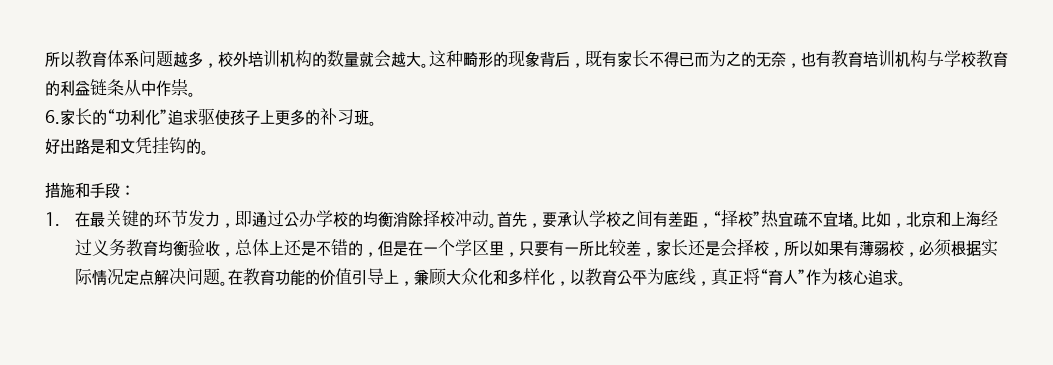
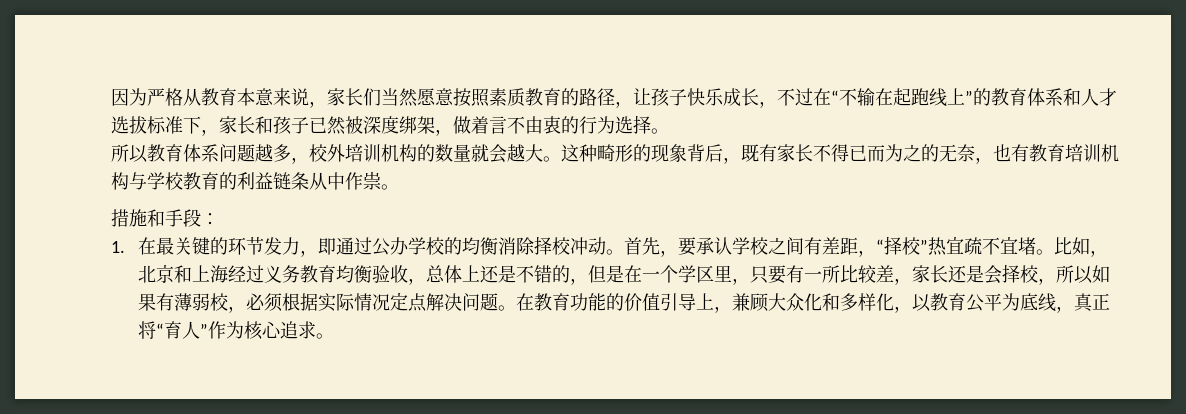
(45, 59) none -> [111,88,1117,108] [111,115,669,136] 因为严格从教育本意来说，家长们当然愿意按照素质教育的路径，让孩子快乐成长，不过在“不输在起跑线上”的教育体系和人才选拔标准下，家长和孩子已然被深度绑架，做着言不由衷的行为选择。 //
[45,108,377,126] [45,137,209,155] // 6.家长的“功利化”追求驱使孩子上更多的补习班。 // 好出路是和文凭挂钩的。 -> (399, 187) none

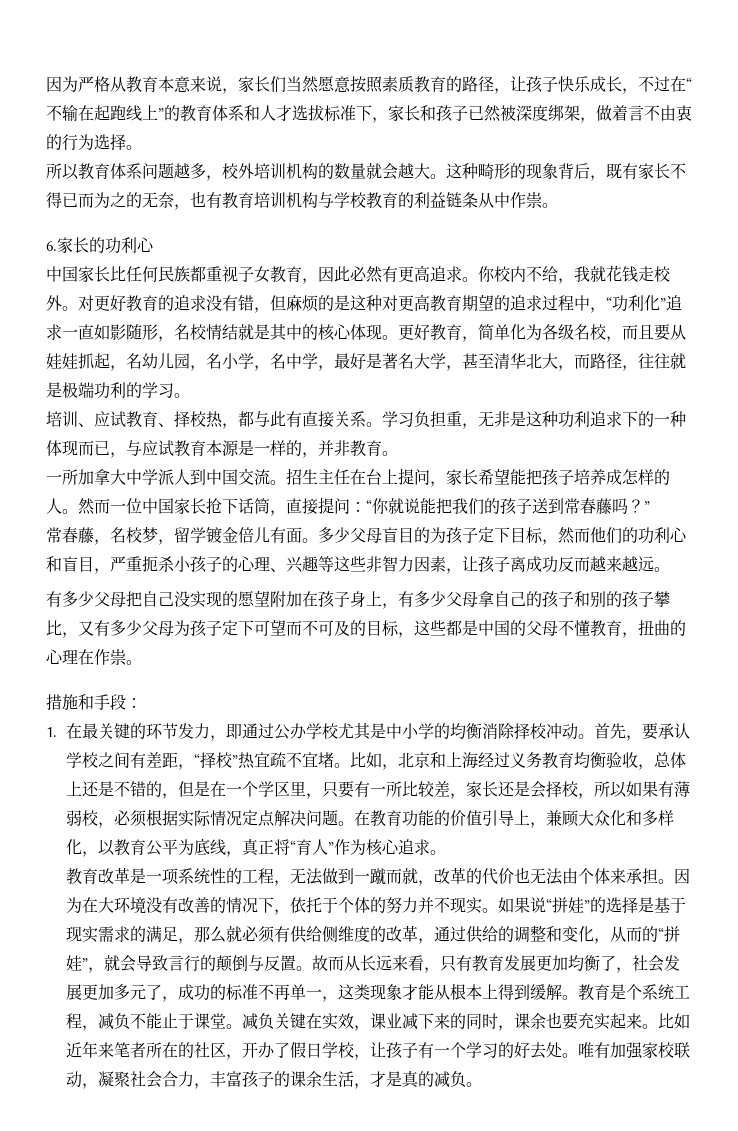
(399, 187) none -> [46,237,154,254] [46,265,671,284] [46,294,682,313] [46,324,686,342] [46,353,686,371] [46,382,190,399] [46,411,686,429] [46,440,398,458] [46,468,670,487] [46,497,650,516] [46,526,687,545] [46,556,670,574] [46,590,670,609] [46,619,686,638] [46,648,142,665] // 6.家长的功利心 // 中国家长比任何民族都重视子女教育，因此必然有更高追求。你校内不给，我就花钱走校外。对更好教育的追求没有错，但麻烦的是这种对更高教育期望的追求过程中，“功利化”追求一直如影随形，名校情结就是其中的核心体现。更好教育，简单化为各级名校，而且要从娃娃抓起，名幼儿园，名小学，名中学，最好是著名大学，甚至清华北大，而路径，往往就是极端功利的学习。 // 培训、应试教育、择校热，都与此有直接关系。学习负担重，无非是这种功利追求下的一种体现而已，与应试教育本源是一样的，并非教育。 // 一所加拿大中学派人到中国交流。招生主任在台上提问，家长希望能把孩子培养成怎样的人。然而一位中国家长抢下话筒，直接提问：“你就说能把我们的孩子送到常春藤吗？” // 常春藤，名校梦，留学镀金倍儿有面。多少父母盲目的为孩子定下目标，然而他们的功利心和盲目，严重扼杀小孩子的心理、兴趣等这些非智力因素，让孩子离成功反而越来越远。 // 有多少父母把自己没实现的愿望附加在孩子身上，有多少父母拿自己的孩子和别的孩子攀比，又有多少父母为孩子定下可望而不可及的目标，这些都是中国的父母不懂教育，扭曲的心理在作祟。
(445, 246) none -> [338,723,435,740] 尤其是中小学
(334, 336) none -> [66,867,691,886] [66,897,687,915] [66,925,681,944] [66,955,681,973] [66,983,691,1002] [66,1012,691,1031] [66,1041,691,1060] [66,1070,483,1089] // 教育改革是一项系统性的工程，无法做到一蹴而就，改革的代价也无法由个体来承担。因为在大环境没有改善的情况下，依托于个体的努力并不现实。如果说“拼娃”的选择是基于现实需求的满足，那么就必须有供给侧维度的改革，通过供给的调整和变化，从而的“拼娃”，就会导致言行的颠倒与反置。故而从长远来看，只有教育发展更加均衡了，社会发展更加多元了，成功的标准不再单一，这类现象才能从根本上得到缓解。教育是个系统工程，减负不能止于课堂。减负关键在实效，课业减下来的同时，课余也要充实起来。比如近年来笔者所在的社区，开办了假日学校，让孩子有一个学习的好去处。唯有加强家校联动，凝聚社会合力，丰富孩子的课余生活，才是真的减负。

